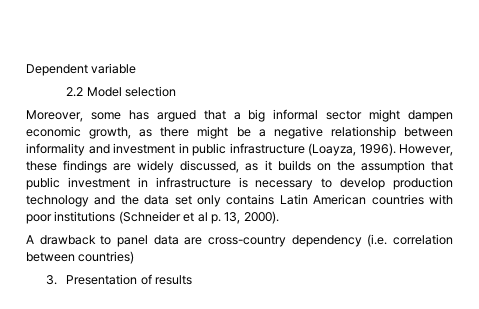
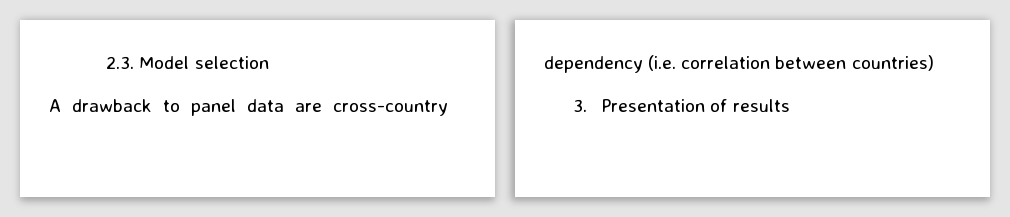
[26,63,137,76] [66,87,84,97] Dependent variable // 2.2 -> [106,56,135,69] 2.3.
[26,109,453,122] [26,126,453,139] [26,143,453,156] [26,160,453,173] [26,177,453,190] [26,194,453,207] [26,211,279,224] // Moreover, some has argued that a big informal sector might dampen economic growth, as there might be a negative relationship between informality and investment in public infrastructure (Loayza, 1996). However, these findings are widely discussed, as it builds on the assumption that public investment in infrastructure is necessary to develop production technology and the data set only contains Latin American countries with poor institutions (Schneider et al p. 13, 2000). -> (269, 62) none

